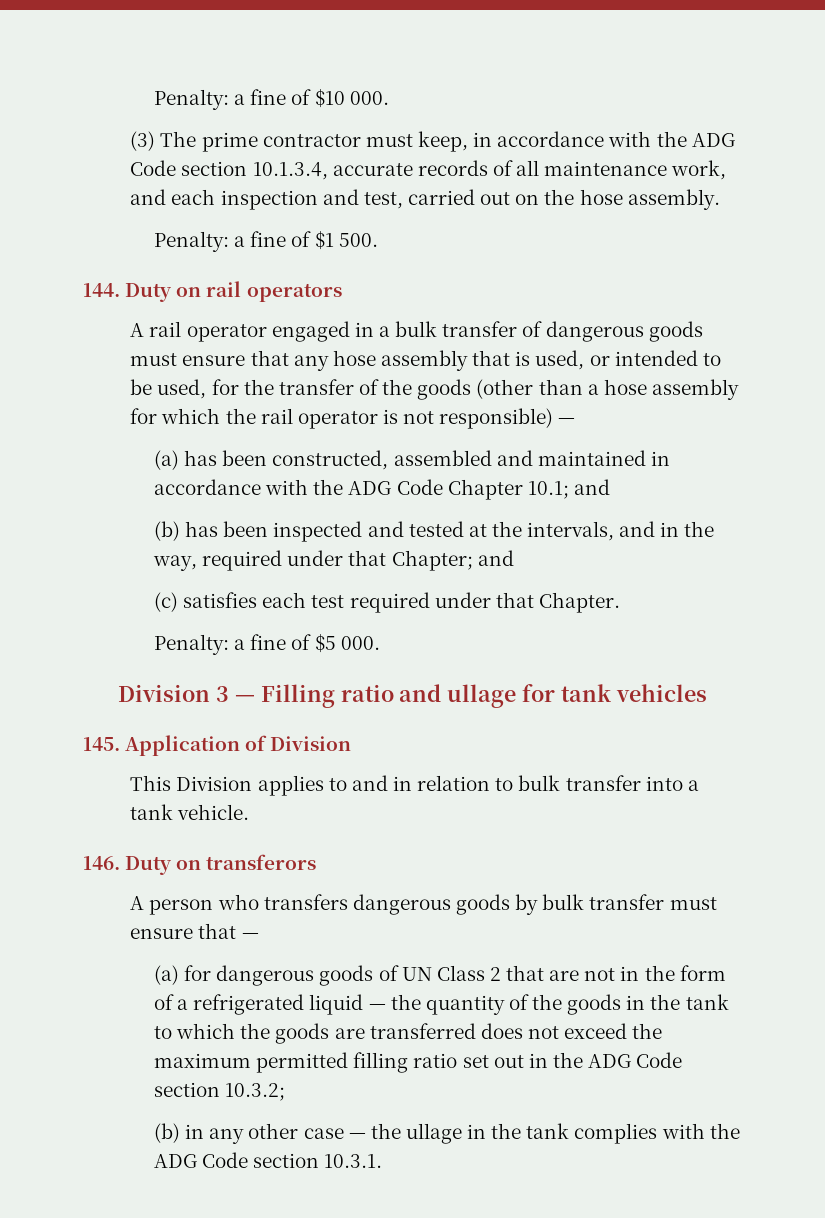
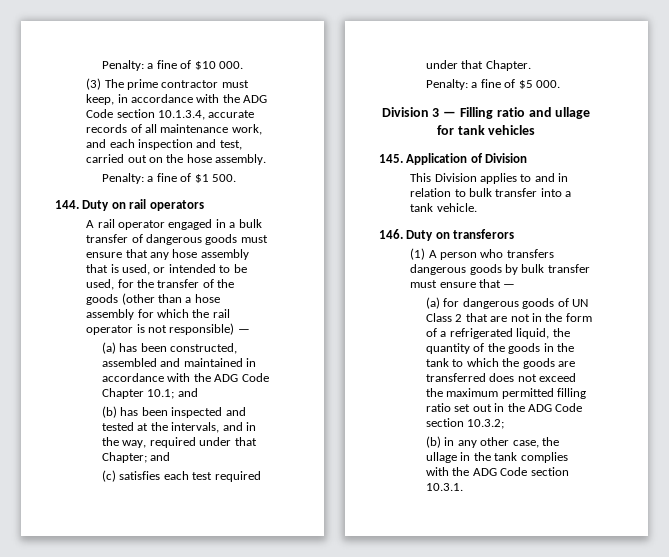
(317, 862) none -> [410,248,426,260] (1)
[309,994,386,1015] liquid — -> [516,328,550,339] liquid,
[303,1128,366,1139] case — -> [512,440,539,448] case,

